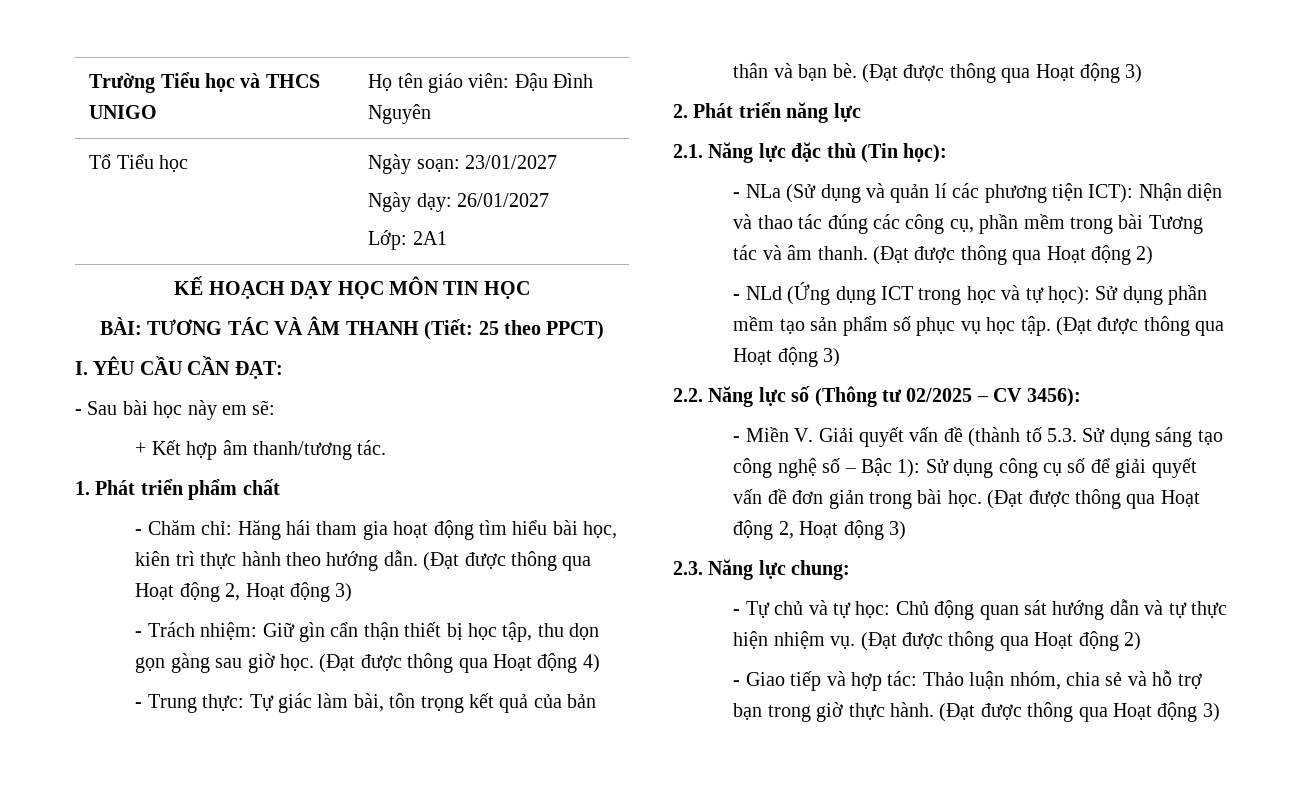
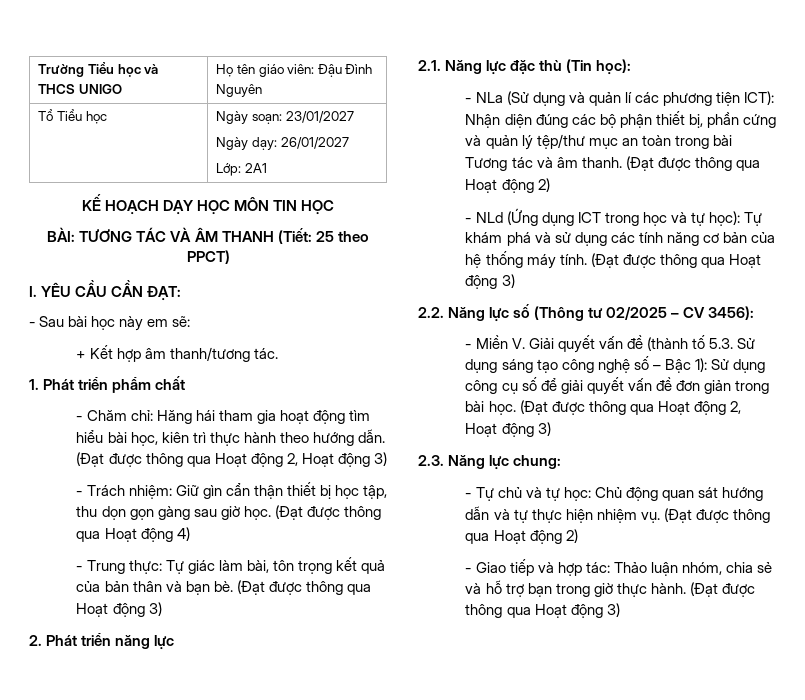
[733,214,1065,234] và thao tác đúng các công cụ, phần mềm -> [535,111,776,128] [465,134,671,150] đúng các bộ phận thiết bị, phần cứng và quản lý tệp/thư mục an toàn
[1095,285,1208,305] [733,316,1051,336] Sử dụng phần mềm tạo sản phẩm số phục vụ học tập. -> [743,212,762,226] [465,232,775,246] [465,251,587,269] Tự khám phá và sử dụng các tính năng cơ bản của hệ thống máy tính.

